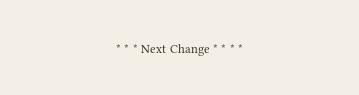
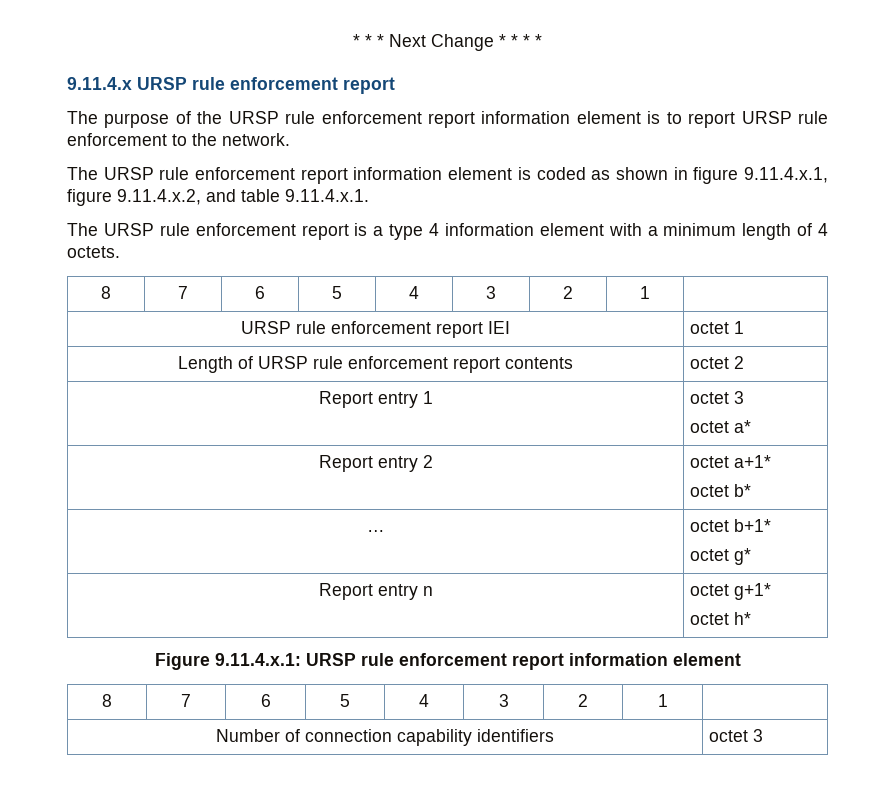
(243, 48) none -> [67,77,395,94] [67,111,829,128] [67,133,290,146] [67,167,829,184] [67,189,369,206] [67,223,828,240] [67,246,120,258] [101,286,111,299] [178,286,188,299] [255,286,265,299] [332,286,342,299] [409,286,419,299] [486,286,496,299] [563,286,573,299] [640,286,650,299] [241,321,510,338] [690,321,745,334] [178,356,573,373] [690,356,745,369] [318,391,433,408] [690,391,745,404] [690,420,752,433] [318,455,433,472] [690,455,772,468] [690,484,752,497] [366,530,385,532] [690,519,772,532] [690,548,752,565] [318,583,433,600] [690,583,772,600] [690,612,752,625] [154,653,741,670] [102,694,112,707] [181,694,191,707] [260,694,271,707] [340,694,350,707] [419,694,429,707] [498,694,509,707] [578,694,588,707] [657,694,668,707] [216,729,554,746] [709,729,764,742] // 9.11.4.x URSP rule enforcement report // The purpose of the URSP rule enforcement report information element is to report URSP rule enforcement to the network. // The URSP rule enforcement report information element is coded as shown in figure 9.11.4.x.1, figure 9.11.4.x.2, and table 9.11.4.x.1. // The URSP rule enforcement report is a type 4 information element with a minimum length of 4 octets. // 8 | 7 | 6 | 5 | 4 | 3 | 2 | 1 | // URSP rule enforcement report IEI | octet 1 // Length of URSP rule enforcement report contents | octet 2 // Report entry 1 | octet 3 // octet a* // Report entry 2 | octet a+1* // octet b* // … | octet b+1* // octet g* // Report entry n | octet g+1* // octet h* // Figure 9.11.4.x.1: URSP rule enforcement report information element // 8 | 7 | 6 | 5 | 4 | 3 | 2 | 1 | // Number of connection capability identifiers | octet 3

